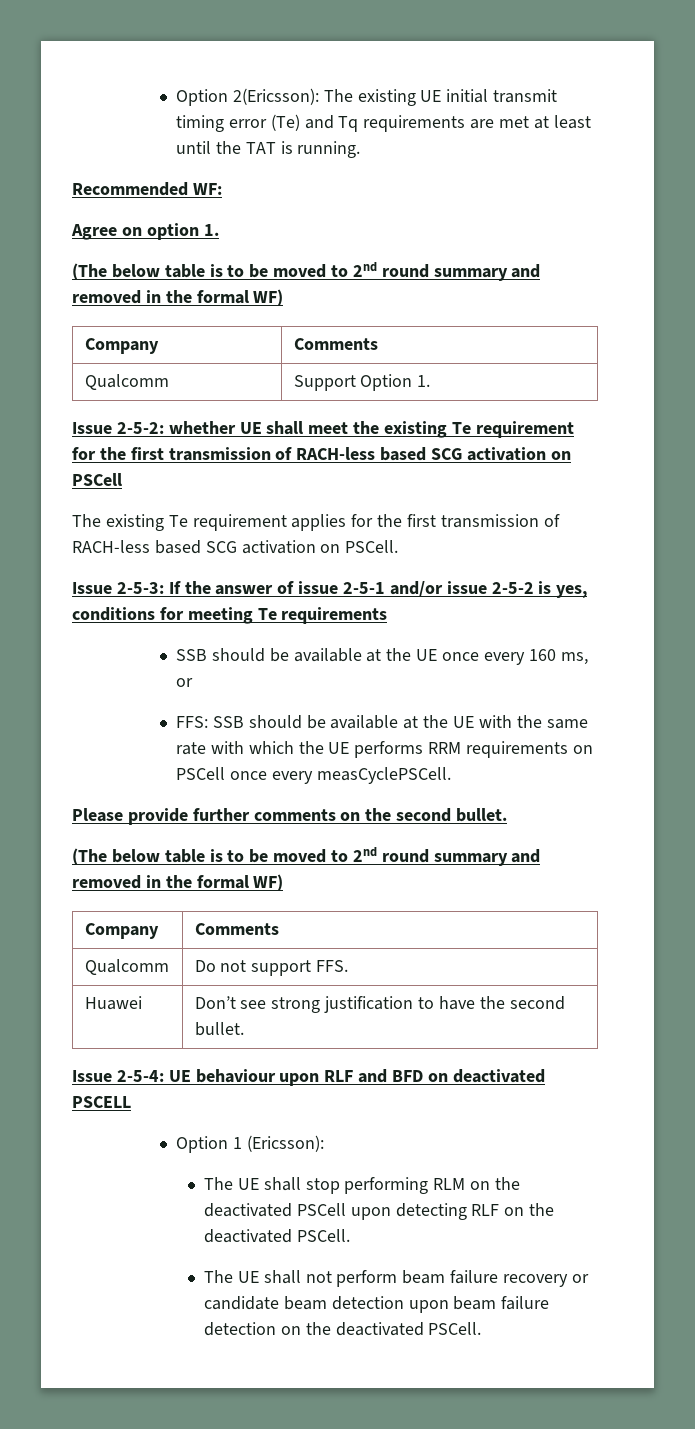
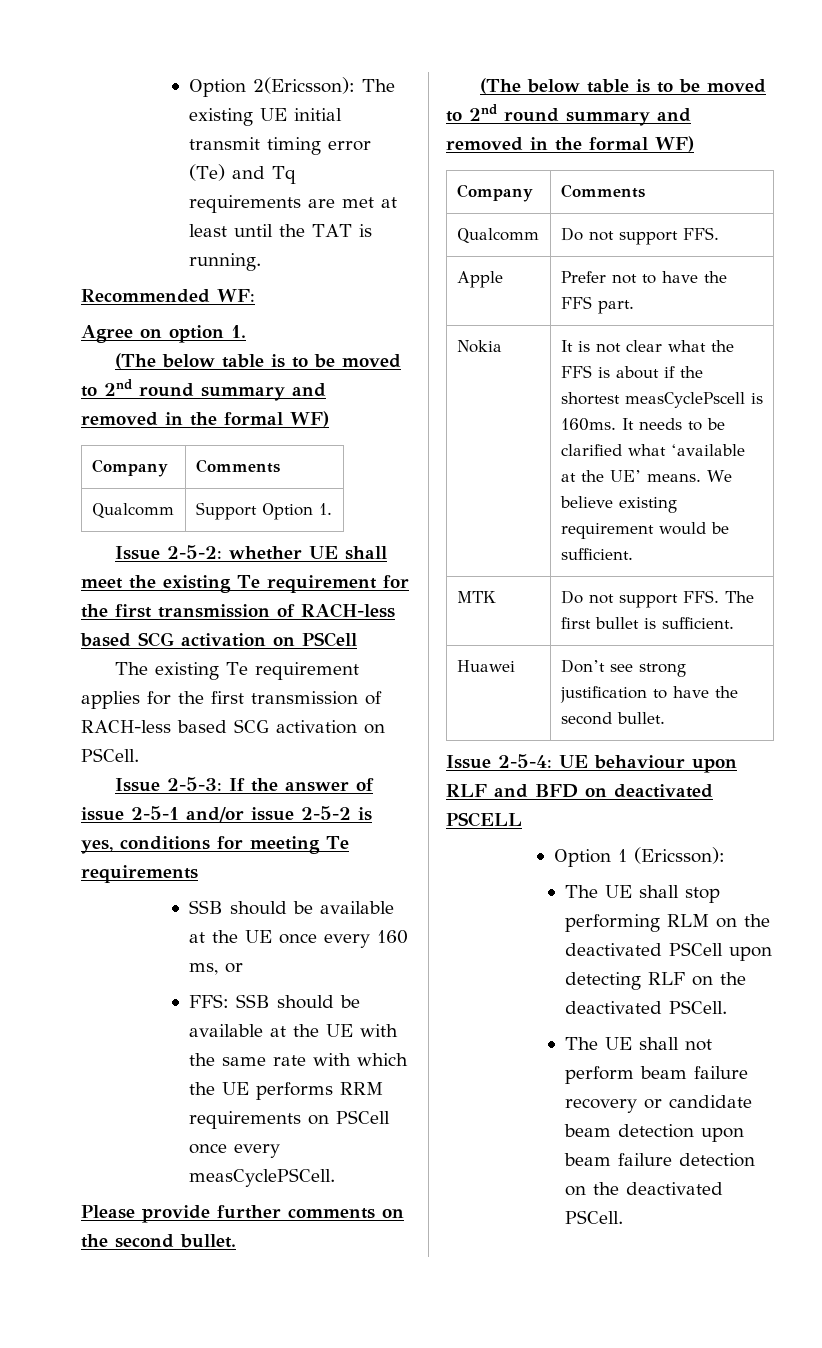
(349, 966) none -> [456,271,503,288] [560,271,727,284] [560,296,634,314] [456,340,502,353] [560,340,734,353] [560,365,703,379] [560,392,763,408] [560,418,725,431] [560,444,745,456] [560,470,732,482] [559,496,677,513] [560,522,729,539] [560,548,633,560] [456,591,496,603] [560,590,754,608] [560,617,734,629] // Apple | Prefer not to have the FFS part. // Nokia | It is not clear what the FFS is about if the shortest measCyclePscell is 160ms. It needs to be clarified what ‘available at the UE’ means. We believe existing requirement would be sufficient. // MTK | Do not support FFS. The first bullet is sufficient.

